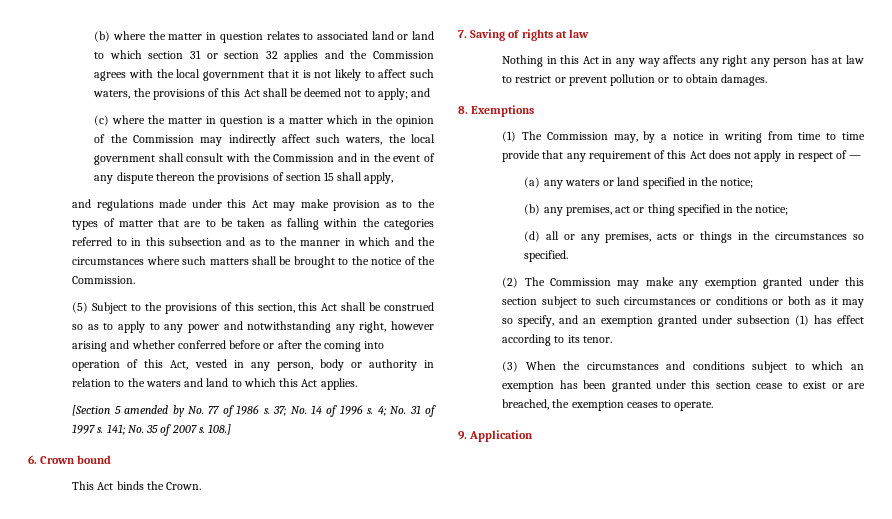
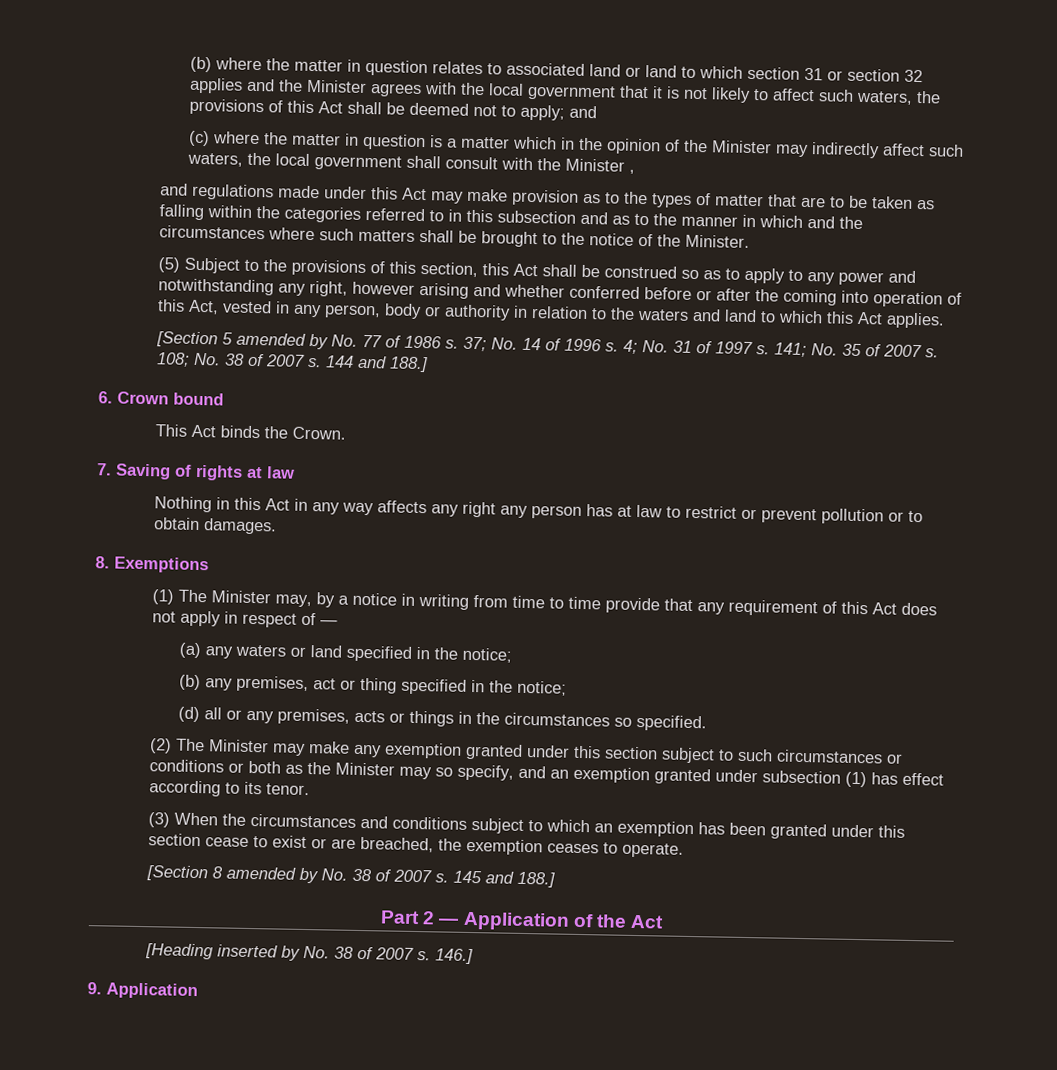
[373,51,434,59] Commission -> [307,79,368,93] Minister
[132,135,194,143] Commission -> [711,140,773,154] Minister
[273,153,436,162] [94,172,394,184] Commission and in the event of any dispute thereon the provisions of section 15 shall apply, -> [565,158,636,174] Minister ,
[72,276,136,284] Commission. -> [684,234,750,248] Minister.
[208,424,232,435] 108.] -> [156,352,428,373] 108; No. 38 of 2007 s. 144 and 188.]
[546,132,608,140] Commission -> [210,590,271,604] Minister
[550,278,612,286] Commission -> [208,739,269,753] Minister
[830,297,838,305] it -> [306,762,395,776] the Minister
(714, 406) none -> [145,865,555,888] [380,910,664,931] [144,943,473,965] // [Section 8 amended by No. 38 of 2007 s. 145 and 188.] // Part 2 — Application of the Act // [Heading inserted by No. 38 of 2007 s. 146.]

